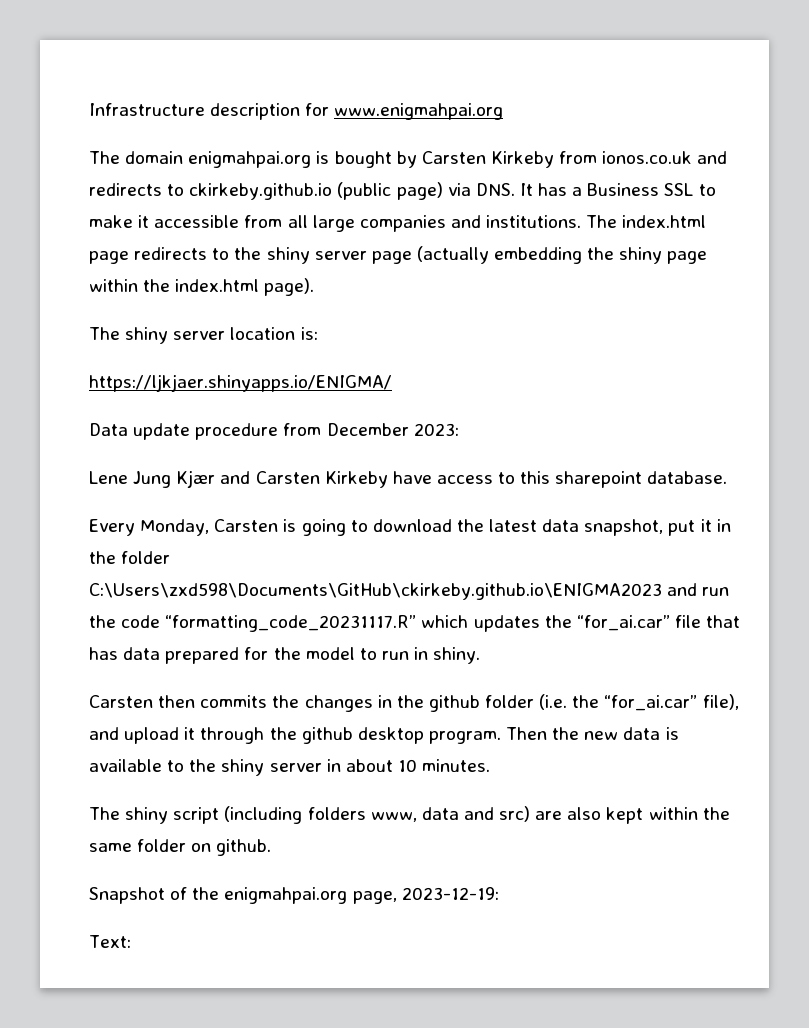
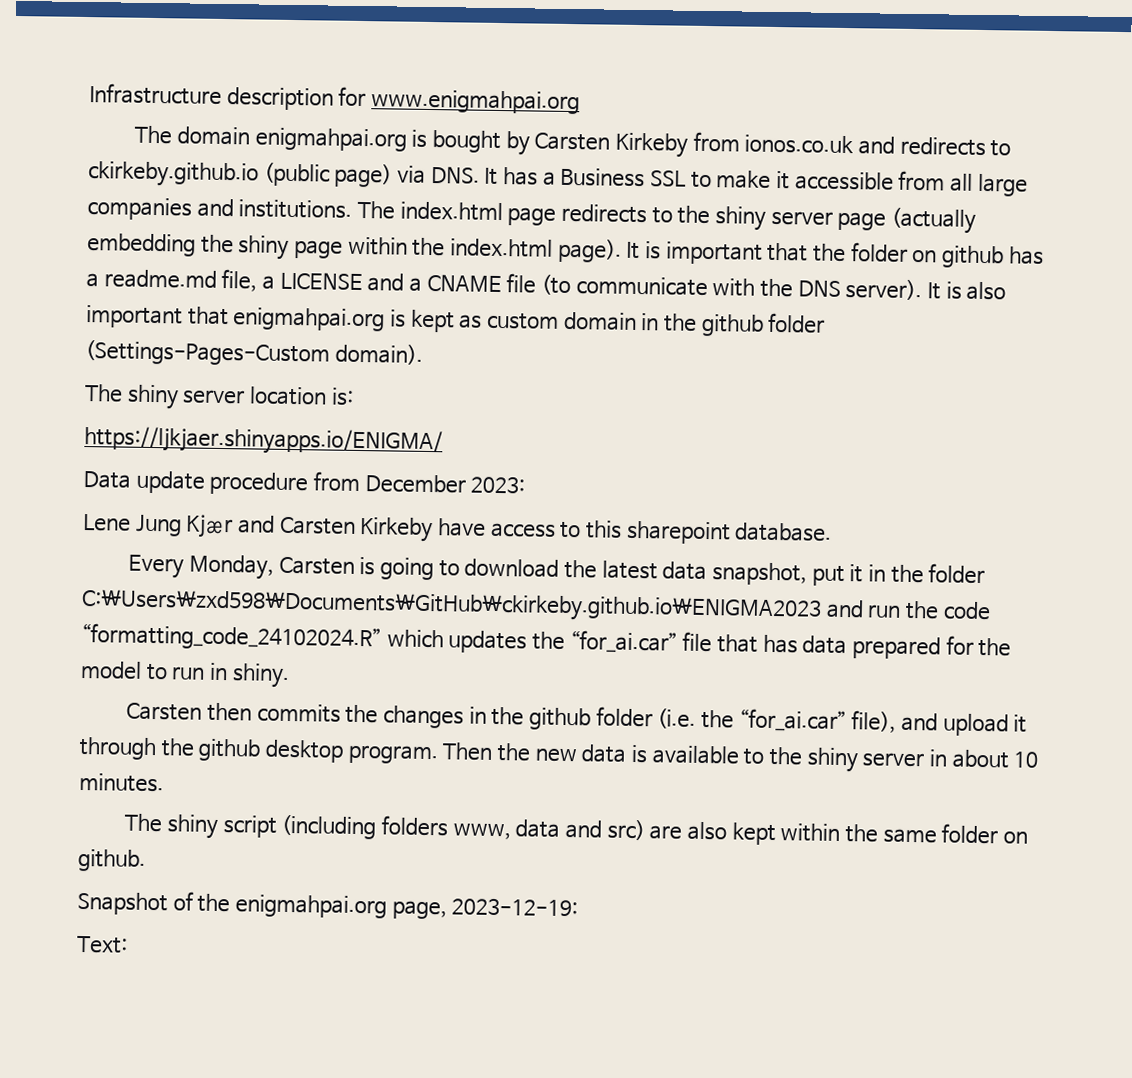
(315, 287) none -> [626,241,1044,269] [86,268,1007,301] [86,305,826,337] [85,340,423,367] It is important that the folder on github has a readme.md file, a LICENSE and a CNAME file (to communicate with the DNS server). It is also important that enigmahpai.org is kept as custom domain in the github folder (Settings-Pages-Custom domain).
[165,615,417,632] “formatting_code_20231117.R” -> [81,622,382,652] “formatting_code_24102024.R”

